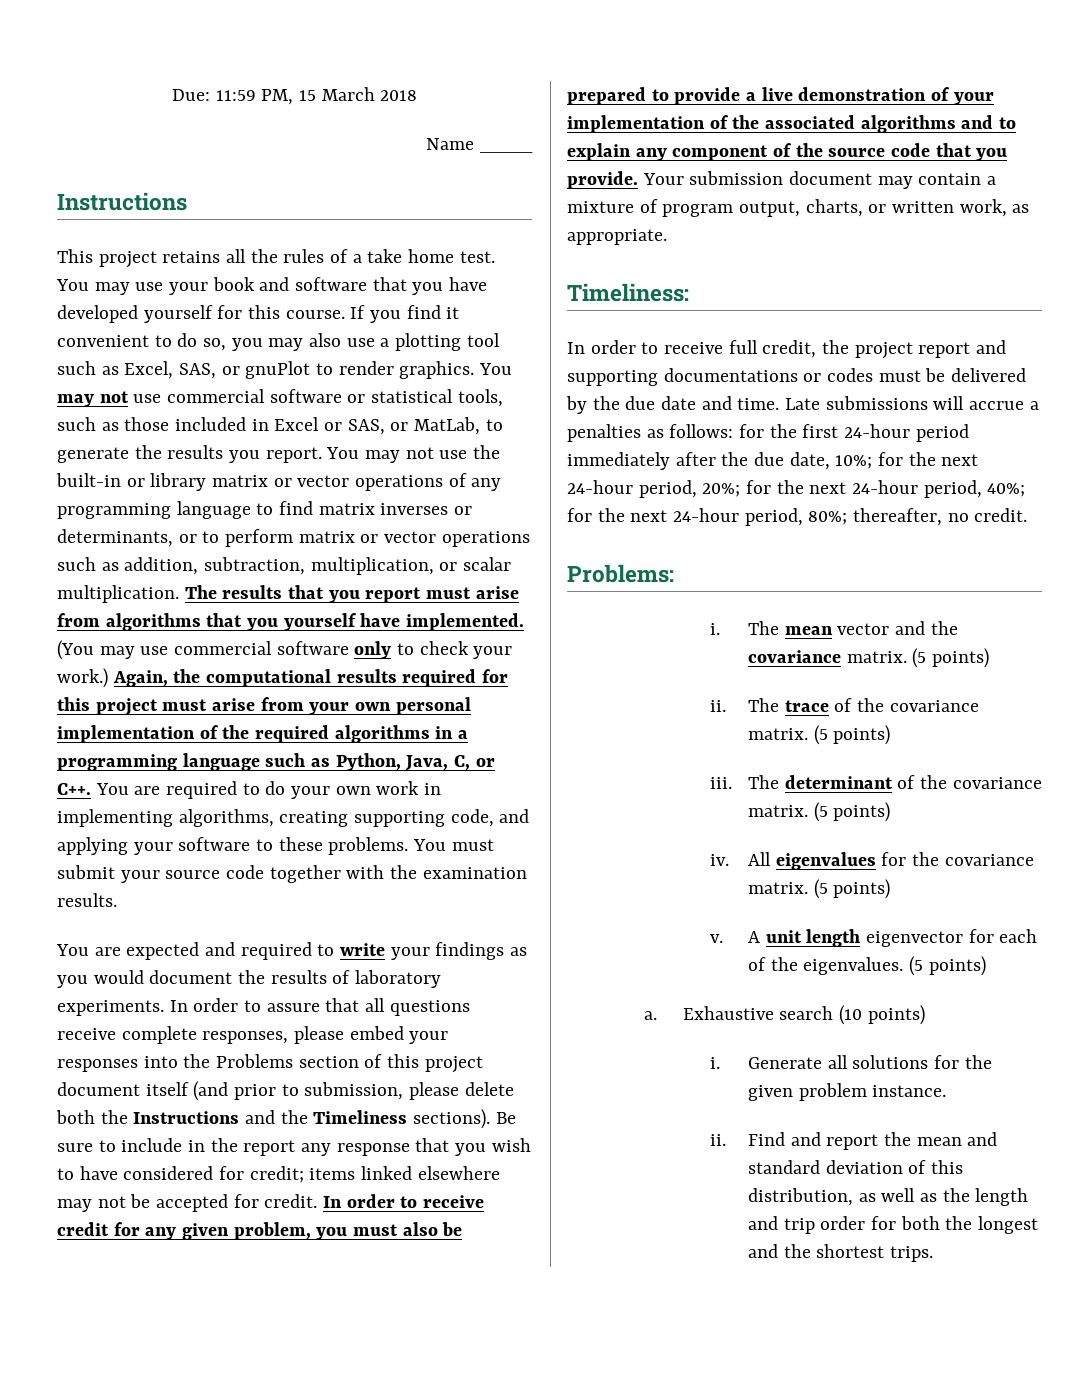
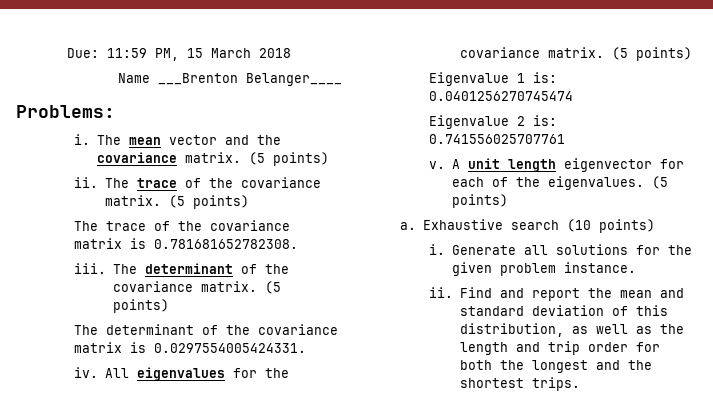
[480,150,533,153] [57,192,187,211] [57,249,495,268] [56,277,488,295] [57,305,460,323] [57,333,500,351] [57,361,513,379] [57,389,503,407] [57,417,503,435] [57,445,501,463] [56,473,502,491] [57,501,473,519] [57,529,530,547] [57,557,512,575] [57,585,519,603] [57,613,525,631] [57,640,513,660] [57,668,509,688] [57,697,471,716] [57,725,469,743] [57,753,495,771] [57,781,442,799] [57,809,530,827] [57,837,494,855] [57,865,527,883] [57,893,117,907] [56,942,528,960] [57,970,442,988] [57,998,470,1016] [57,1026,449,1044] [57,1054,483,1073] [57,1081,514,1101] [56,1109,516,1129] [57,1138,531,1156] [57,1166,500,1183] [57,1194,485,1212] [57,1222,463,1240] [567,87,994,105] [567,115,1017,133] [567,143,1008,161] [567,171,997,189] [567,199,1030,217] [567,229,667,245] [567,283,689,302] [567,340,1007,359] [567,368,1027,386] [566,396,1039,414] [567,424,969,442] [567,452,979,470] [567,480,1026,498] [567,508,1028,526] ____ // Instructions // This project retains all the rules of a take home test. You may use your book and software that you have developed yourself for this course. If you find it convenient to do so, you may also use a plotting tool such as Excel, SAS, or gnuPlot to render graphics. You may not use commercial software or statistical tools, such as those included in Excel or SAS, or MatLab, to generate the results you report. You may not use the built-in or library matrix or vector operations of any programming language to find matrix inverses or determinants, or to perform matrix or vector operations such as addition, subtraction, multiplication, or scalar multiplication. The results that you report must arise from algorithms that you yourself have implemented. (You may use commercial software only to check your work.) Again, the computational results required for this project must arise from your own personal implementation of the required algorithms in a programming language such as Python, Java, C, or C++. You are required to do your own work in implementing algorithms, creating supporting code, and applying your software to these problems. You must submit your source code together with the examination results. // You are expected and required to write your findings as you would document the results of laboratory experiments. In order to assure that all questions receive complete responses, please embed your responses into the Problems section of this project document itself (and prior to submission, please delete both the Instructions and the Timeliness sections). Be sure to include in the report any response that you wish to have considered for credit; items linked elsewhere may not be accepted for credit. In order to receive credit for any given problem, you must also be prepared to provide a live demonstration of your implementation of the associated algorithms and to explain any component of the source code that you provide. Your submission document may contain a mixture of program output, charts, or written work, as appropriate. // Timeliness: // In order to receive full credit, the project report and supporting documentations or codes must be delivered by the due date and time. Late submissions will accrue a penalties as follows: for the first 24-hour period immediately after the due date, 10%; for the next 24-hour period, 20%; for the next 24-hour period, 40%; for the next 24-hour period, 80%; thereafter, no credit. -> [158,73,342,86] ___Brenton Belanger____
(891, 735) none -> [74,220,291,231] [74,238,299,249] // The trace of the covariance matrix is 0.781681652782308.
(891, 812) none -> [74,324,339,335] [74,342,307,353] // The determinant of the covariance matrix is 0.0297554005424331.
(891, 889) none -> [429,72,558,86] [429,91,574,101] [429,115,558,129] [429,134,566,144] // Eigenvalue 1 is: 0.0401256270745474 // Eigenvalue 2 is: 0.741556025707761

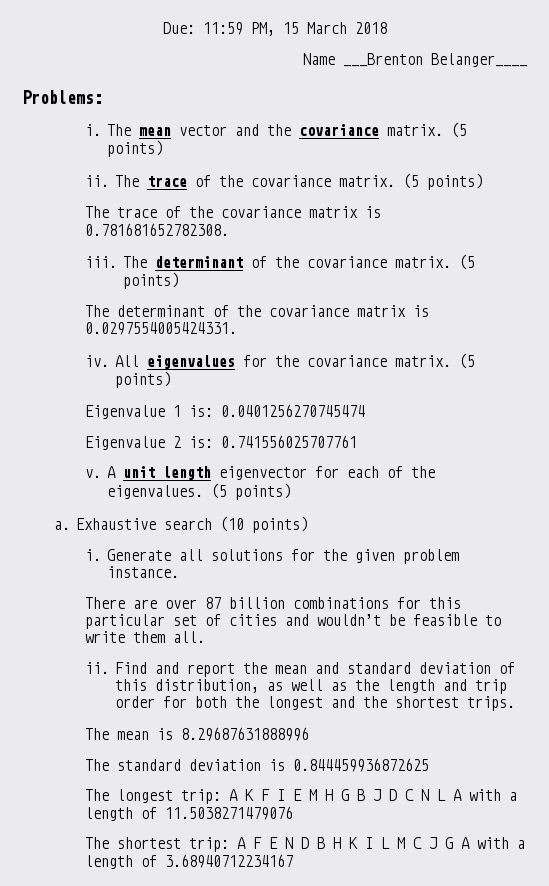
(636, 267) none -> [85,597,462,609] [85,614,502,629] [85,631,206,643] // There are over 87 billion combinations for this particular set of cities and wouldn’t be feasible to write them all.
(580, 384) none -> [85,727,310,741] [85,758,430,772] [85,789,518,804] [85,806,294,821] [85,837,526,852] [85,854,294,869] // The mean is 8.29687631888996 // The standard deviation is 0.844459936872625 // The longest trip: A K F I E M H G B J D C N L A with a length of 11.5038271479076 // The shortest trip: A F E N D B H K I L M C J G A with a length of 3.68940712234167

